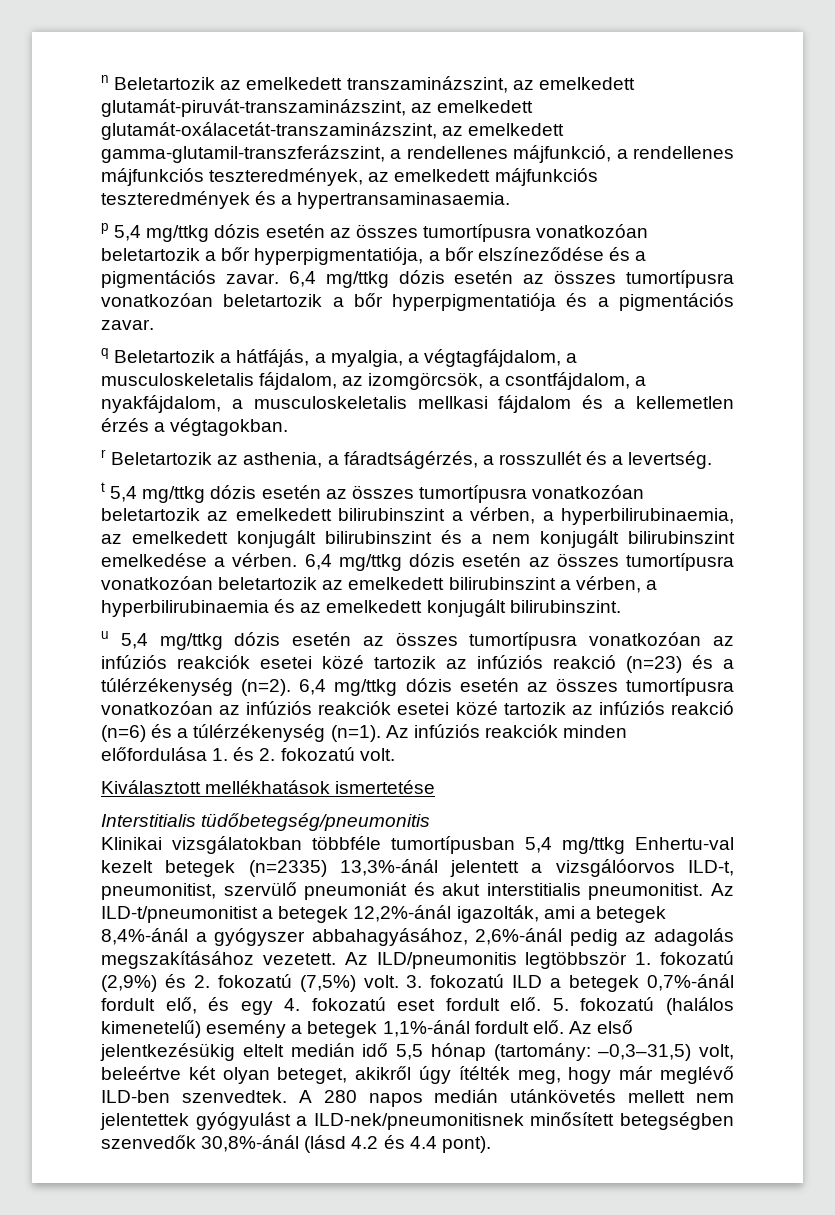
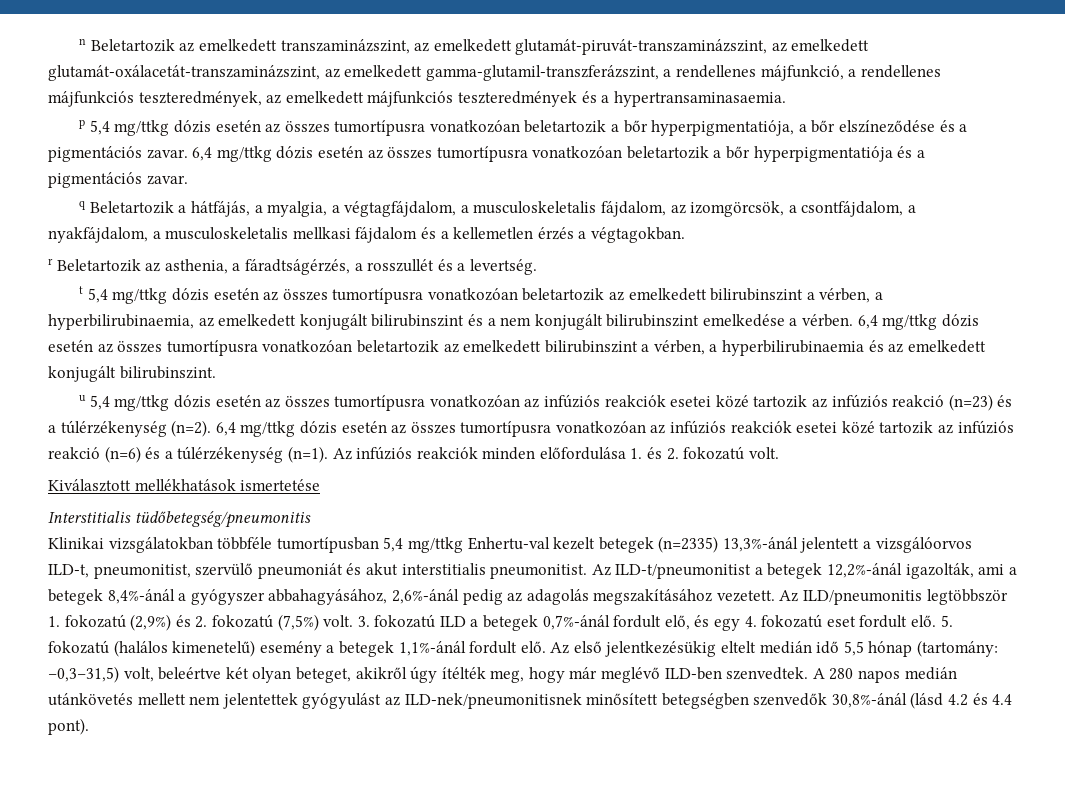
[296,1116,308,1126] a -> [384,696,400,706] az

